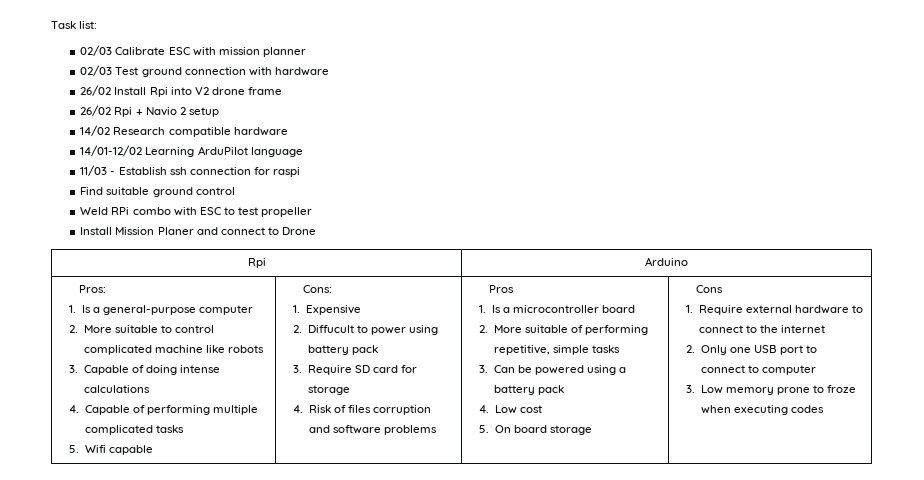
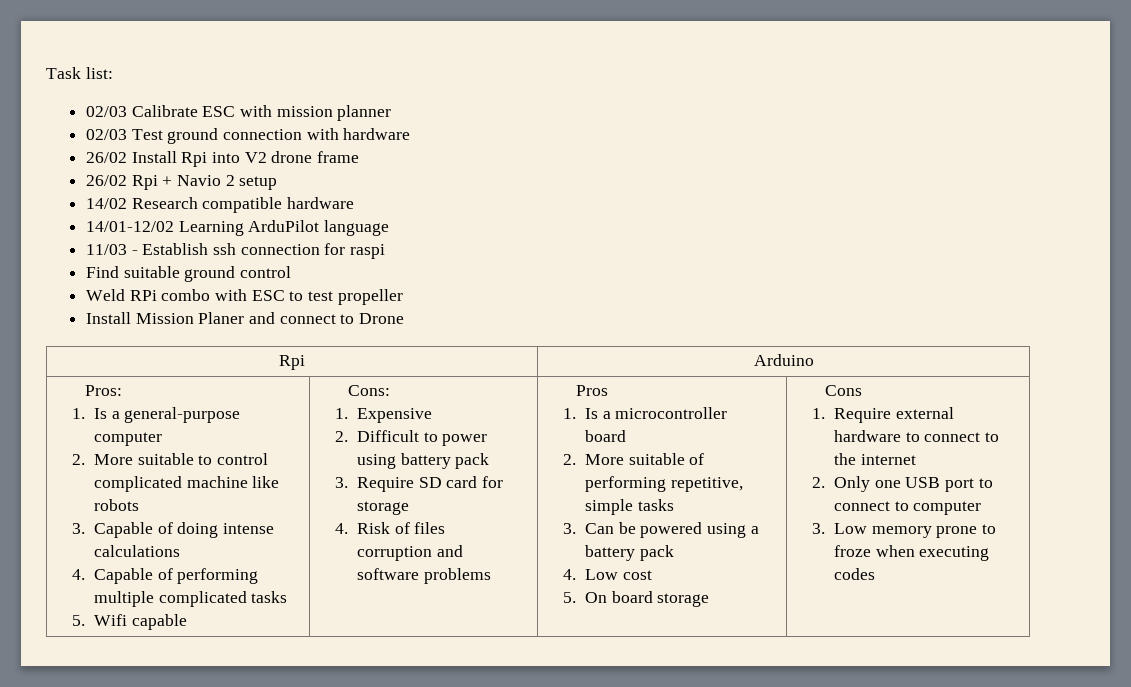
[307,325,354,333] Diffucult -> [356,430,419,442] Difficult

